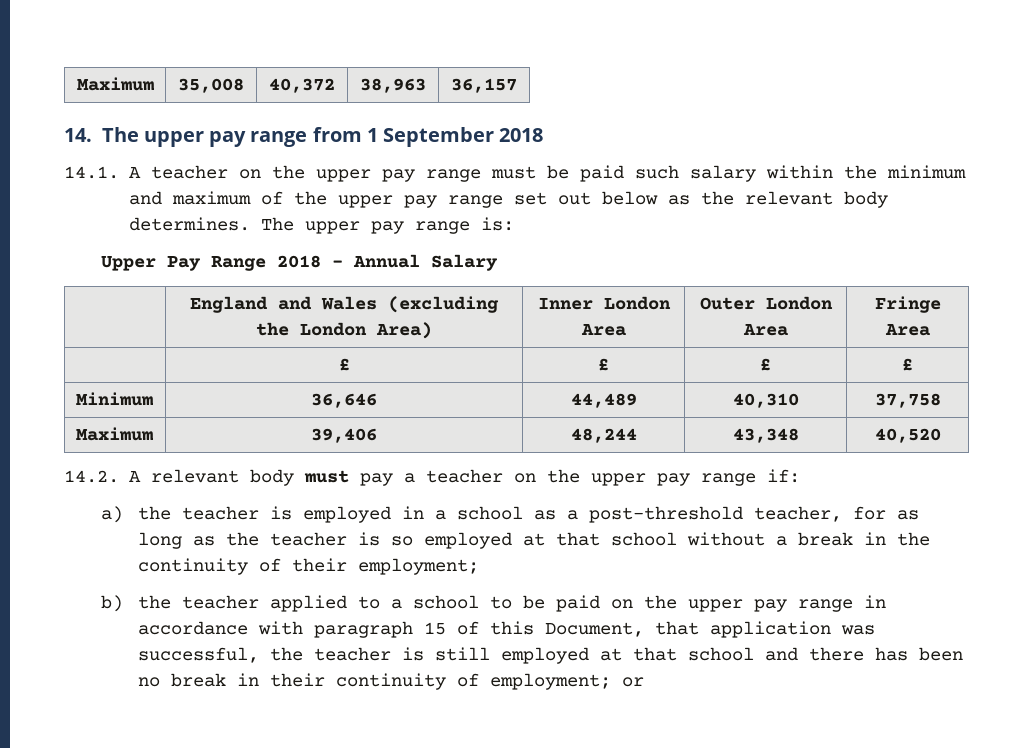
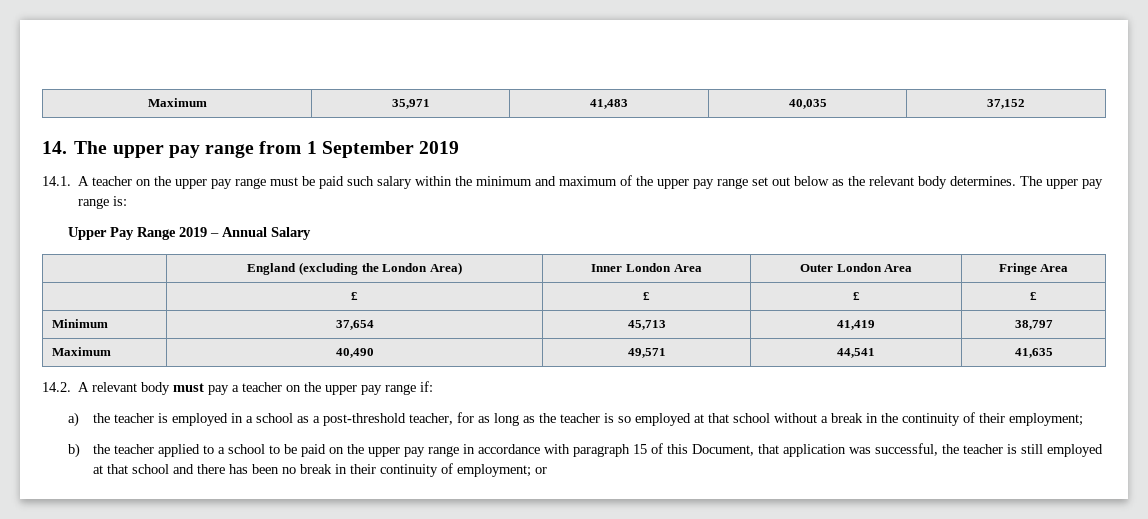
[76,77,154,91] [178,78,244,93] [269,78,335,93] [360,78,426,93] [451,78,517,93] Maximum | 35,008 | 40,372 | 38,963 | 36,157 -> [147,98,207,107] [391,99,430,109] [590,99,628,109] [788,99,827,109] [987,99,1025,109] Maximum | 35,971 | 41,483 | 40,035 | 37,152
[499,128,544,142] 2018 -> [419,141,460,154] 2019
[277,255,322,268] 2018 -> [178,227,207,237] 2019
[278,296,377,310] and Wales -> (297, 269) none
[311,393,377,408] [570,393,637,408] [732,393,799,408] [874,393,941,408] [75,427,153,441] [311,428,377,443] [570,428,637,443] [732,428,799,443] [874,428,941,443] 36,646 | 44,489 | 40,310 | 37,758 // Maximum | 39,406 | 48,244 | 43,348 | 40,520 -> [335,320,374,330] [627,320,666,330] [837,320,875,330] [1014,320,1053,330] [51,347,111,356] [335,348,374,358] [627,348,666,358] [837,348,875,358] [1014,348,1053,358] 37,654 | 45,713 | 41,419 | 38,797 // Maximum | 40,490 | 49,571 | 44,541 | 41,635

